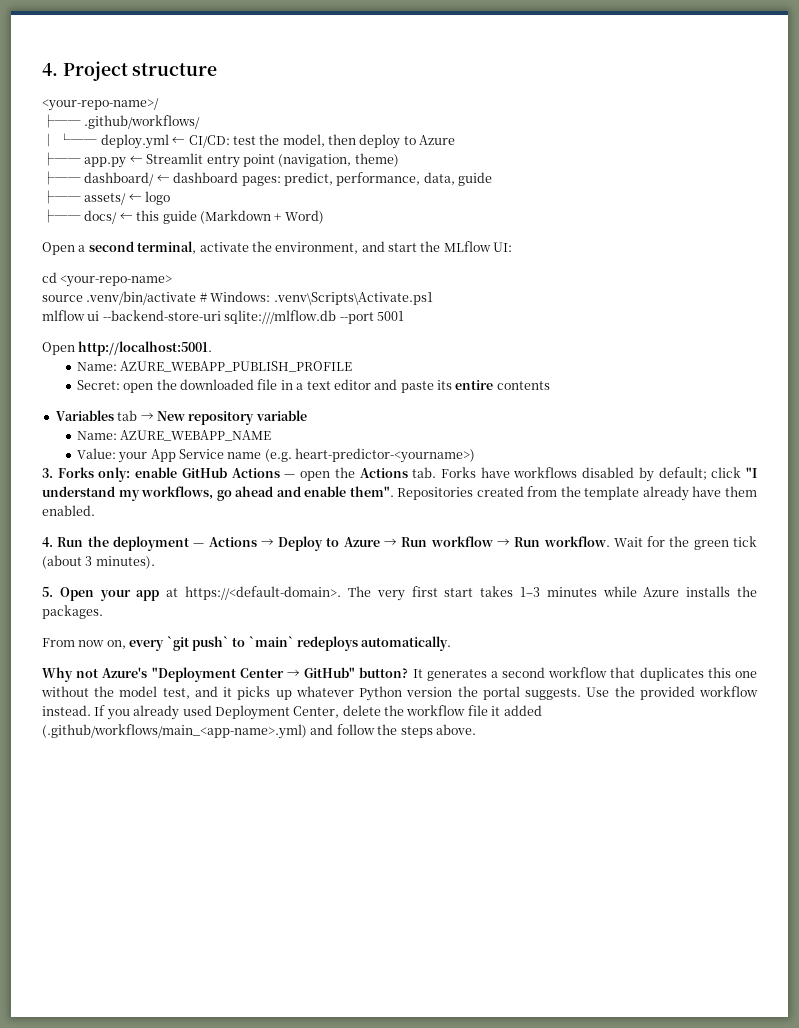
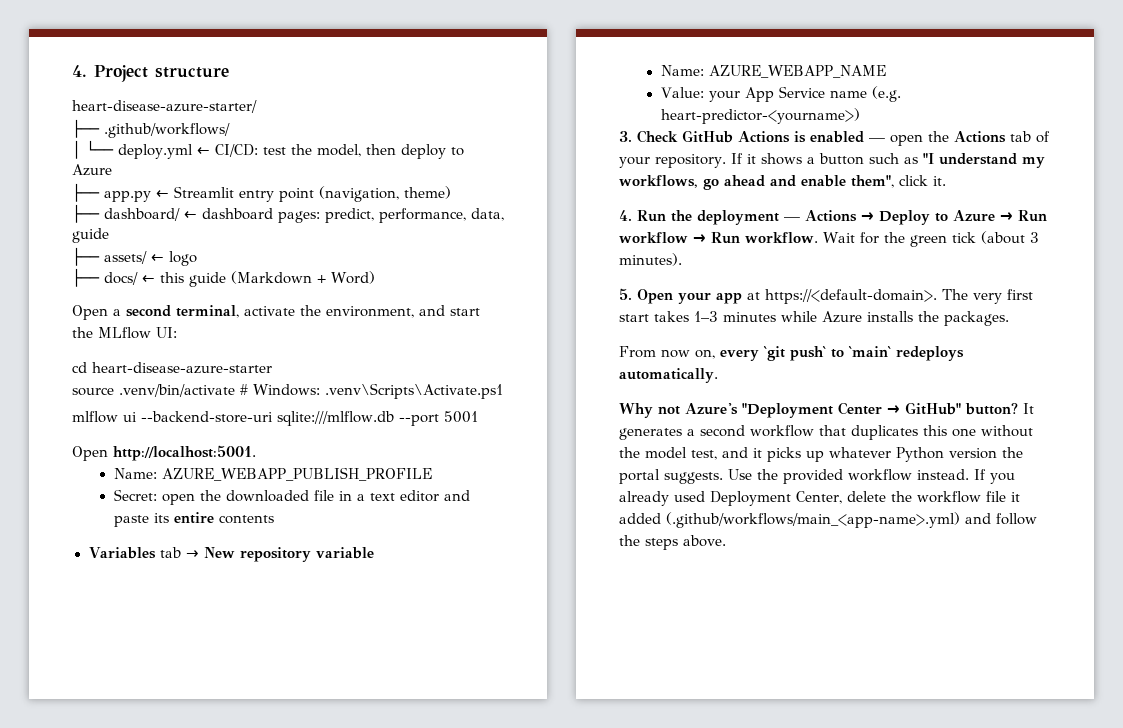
[42,98,159,111] <your-repo-name>/ -> [72,100,257,113] heart-disease-azure-starter/
[60,275,173,287] <your-repo-name> -> [92,362,272,374] heart-disease-azure-starter
[57,467,742,482] Forks only: enable GitHub Actions — open the Actions tab. Forks have workflows disabled by default; click -> [637,130,1050,146] [619,153,918,168] Check GitHub Actions is enabled — open the Actions tab of your repository. If it shows a button such as
[349,486,757,501] [42,505,95,516] them". Repositories created from the template already have them enabled. -> [851,175,946,188] them", click it.

